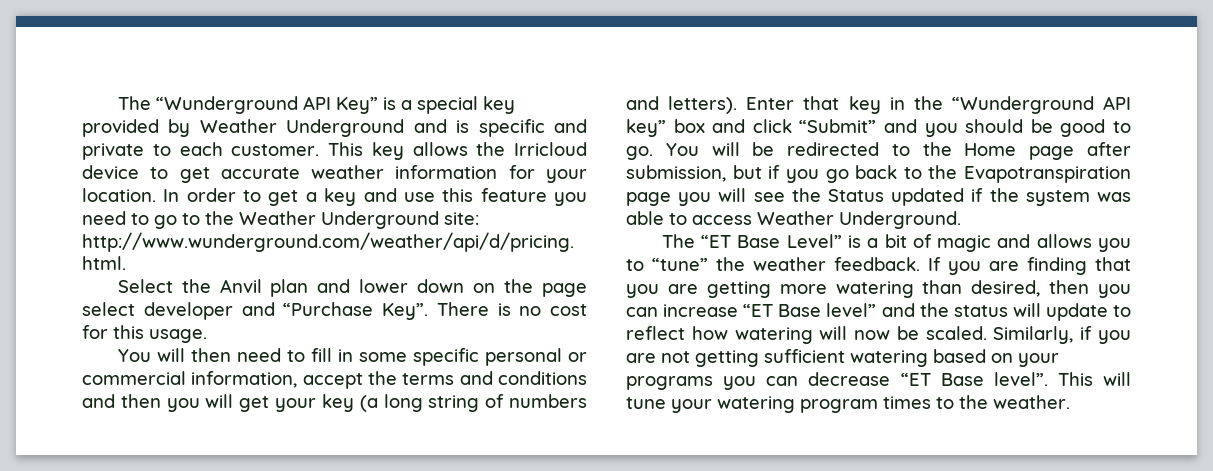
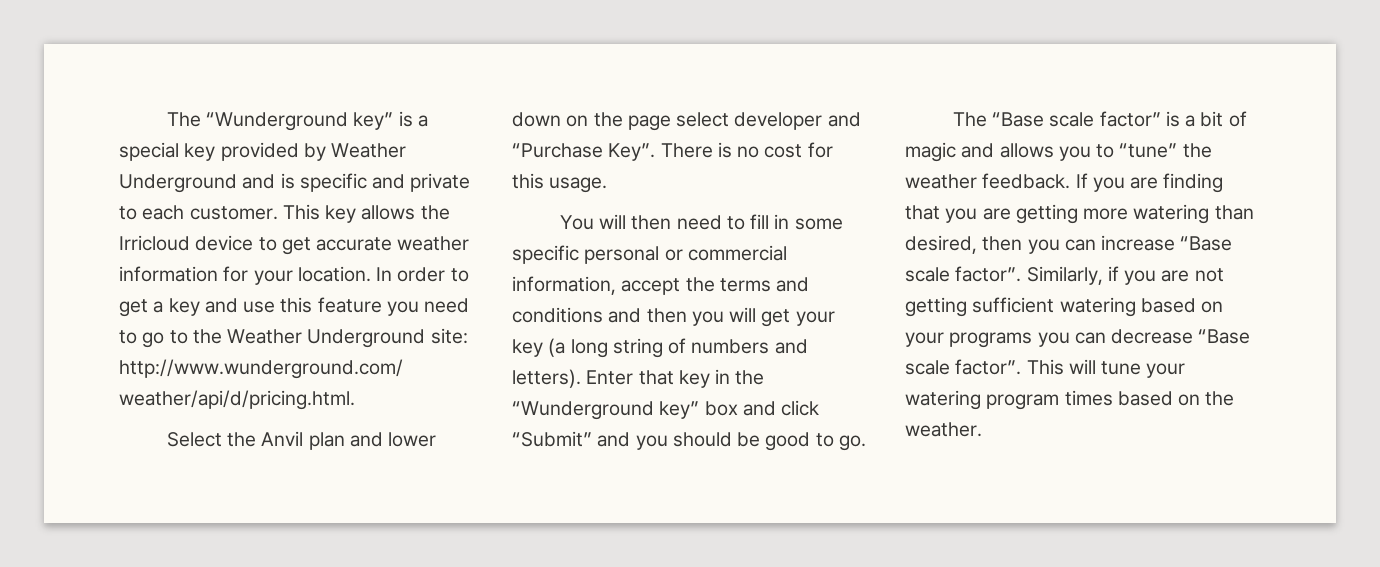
[302,96,378,114] API Key” -> [353,112,394,130] key”
[1103,96,1131,110] API -> (654, 410) none
[665,142,1131,160] [626,165,1131,183] [626,188,1131,206] [626,211,961,229] [661,234,842,248] You will be redirected to the Home page after submission, but if you go back to the Evapotranspiration page you will see the Status updated if the system was able to access Weather Underground. // The “ET Base Level” -> [952,111,1161,127] // The “Base scale factor”
[743,303,1131,321] [626,326,987,344] “ET Base level” and the status will update to reflect how watering will now be scaled. -> [1180,236,1233,251] [905,266,1022,282] “Base scale factor”.
[900,372,1048,386] “ET Base level”. -> [1198,329,1251,344] [905,359,1022,375] “Base scale factor”.
[936,397,954,409] to -> [1117,391,1201,406] based on

